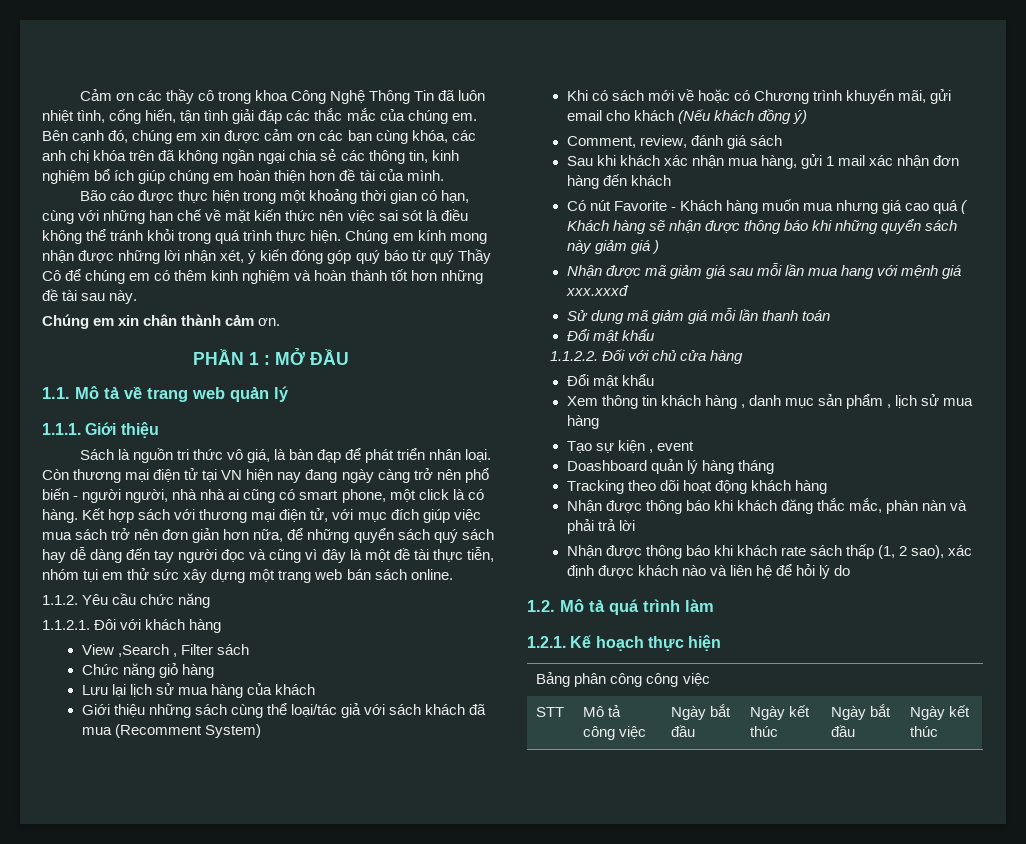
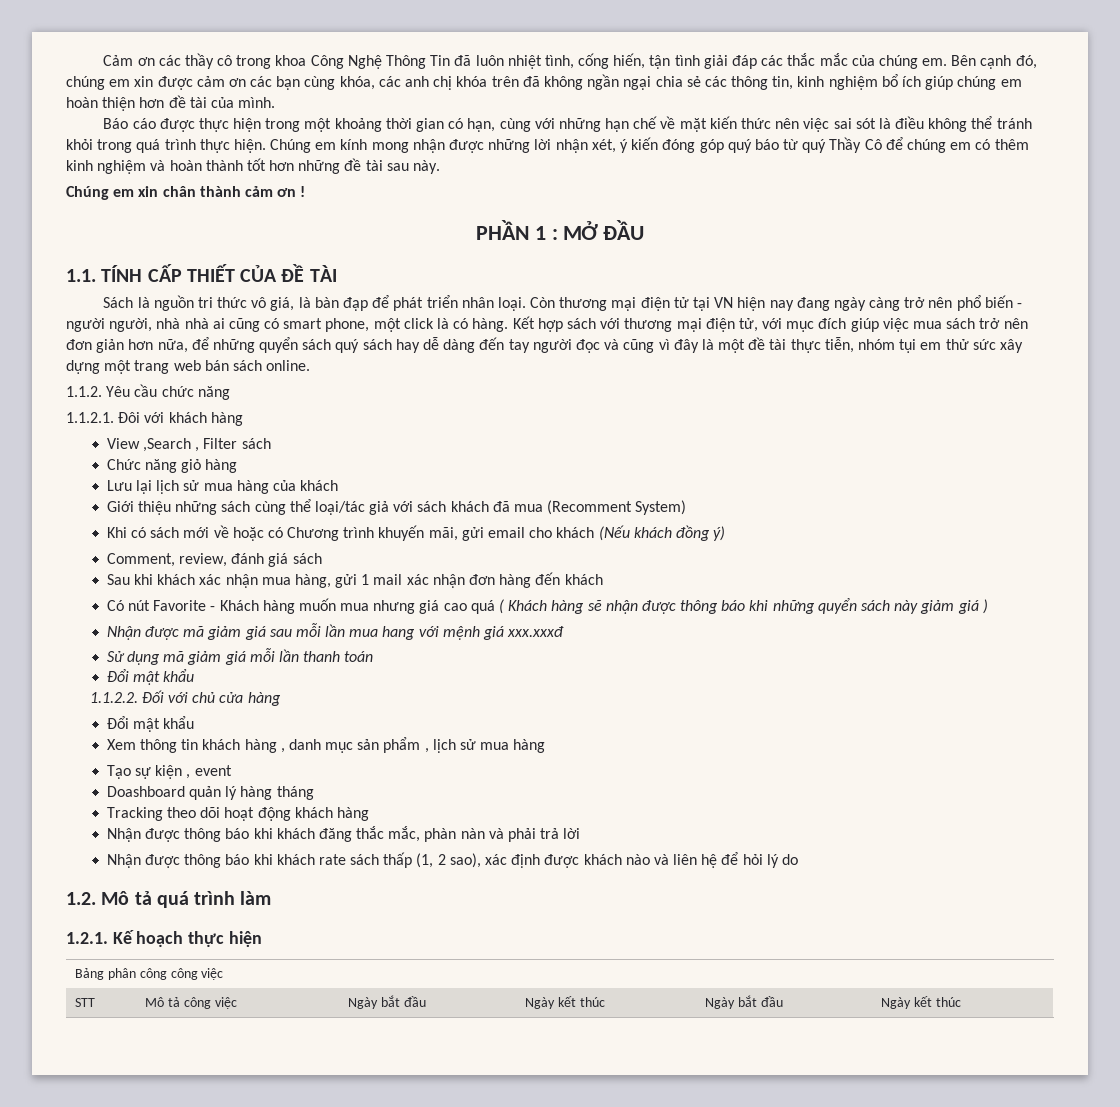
[79,190,106,201] Bão -> [103,118,129,129] Báo
[258,318,281,326] ơn. -> [277,186,306,197] ơn !
[75,386,289,402] [42,422,159,438] Mô tả về trang web quản lý // 1.1.1. Giới thiệu -> [101,264,337,282] TÍNH CẤP THIẾT CỦA ĐỀ TÀI

